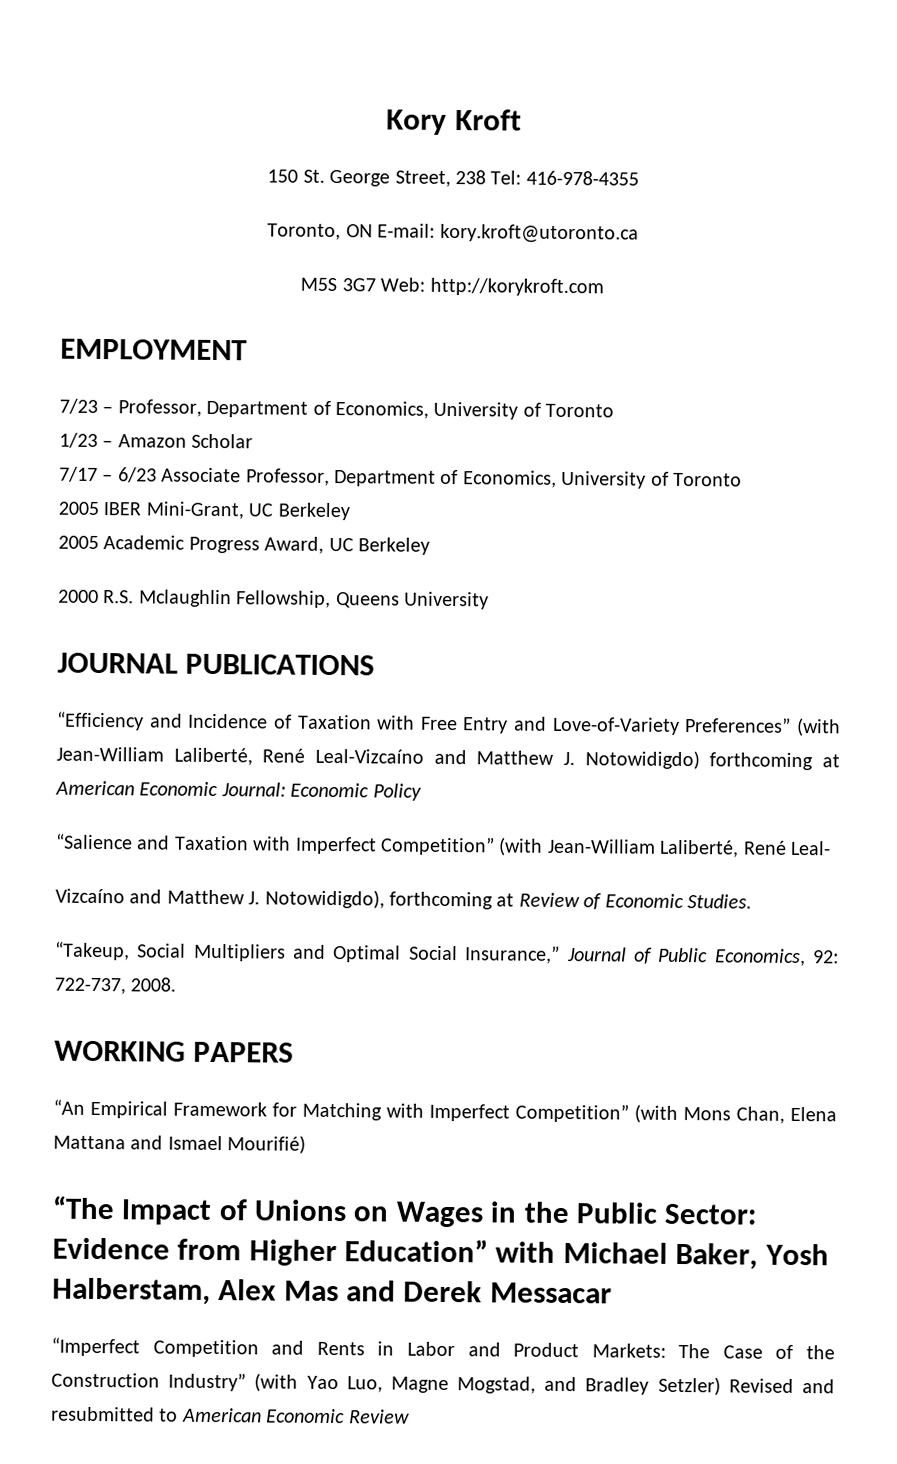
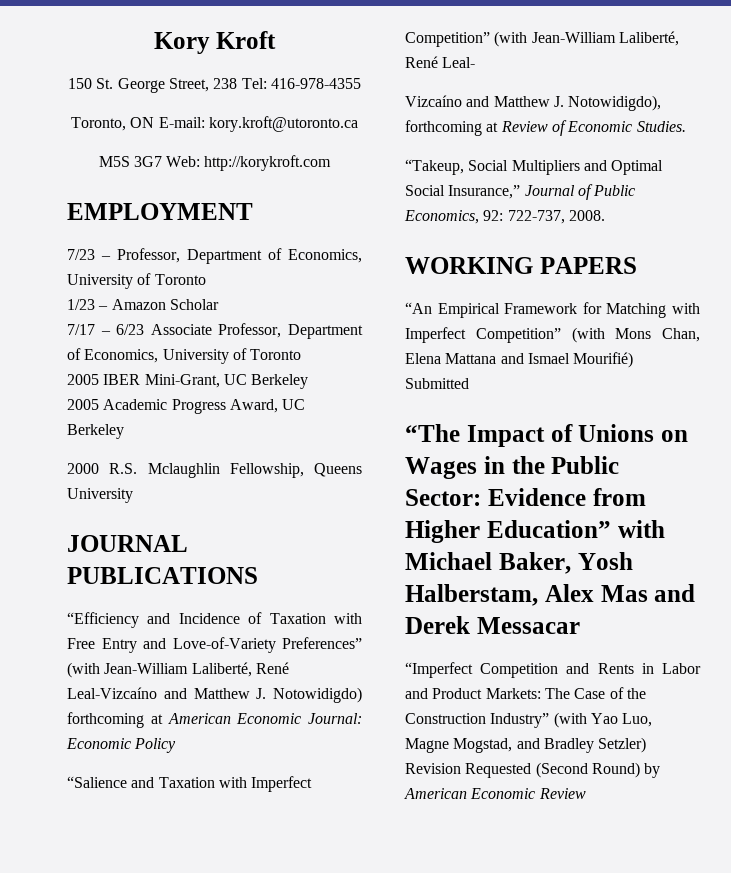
(307, 1144) none -> [405,378,469,389] Submitted
[728,1378,835,1394] [51,1406,179,1422] Revised and resubmitted to -> [405,762,661,778] Revision Requested (Second Round) by

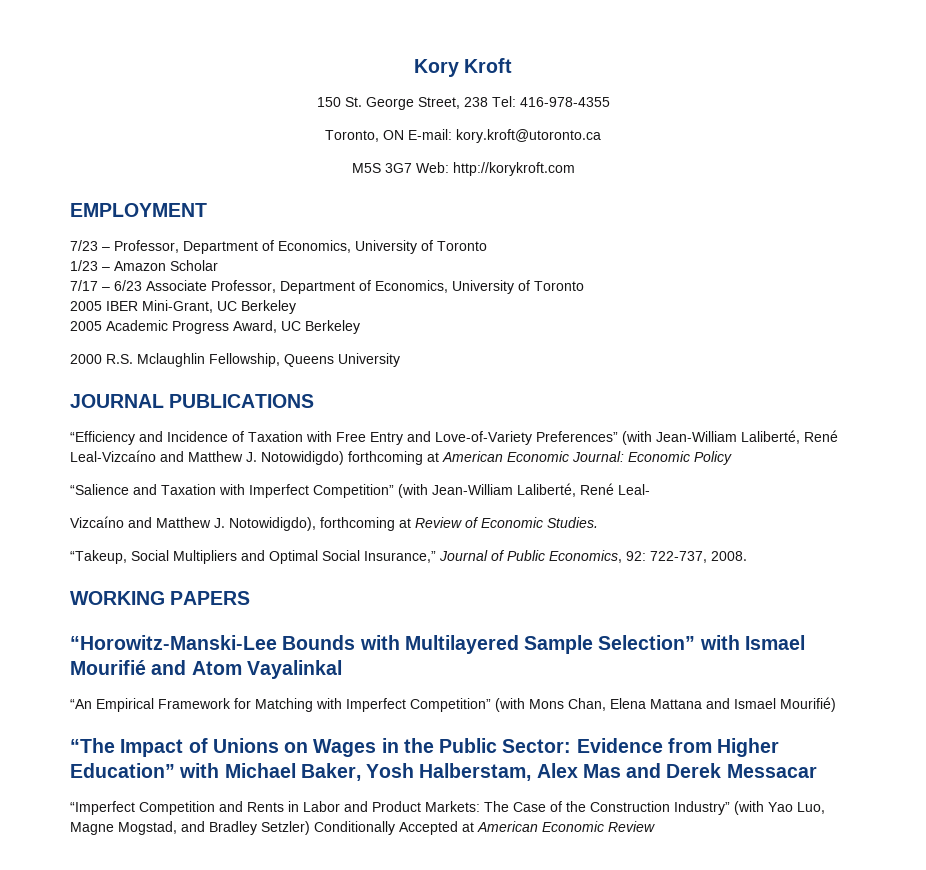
(637, 265) none -> [70,635,805,654] [70,660,342,679] // “Horowitz-Manski-Lee Bounds with Multilayered Sample Selection” with Ismael Mourifié and Atom Vayalinkal
[405,378,469,389] Submitted -> (836, 704) none
[405,762,661,778] Revision Requested (Second Round) by -> [314,821,474,835] Conditionally Accepted at

